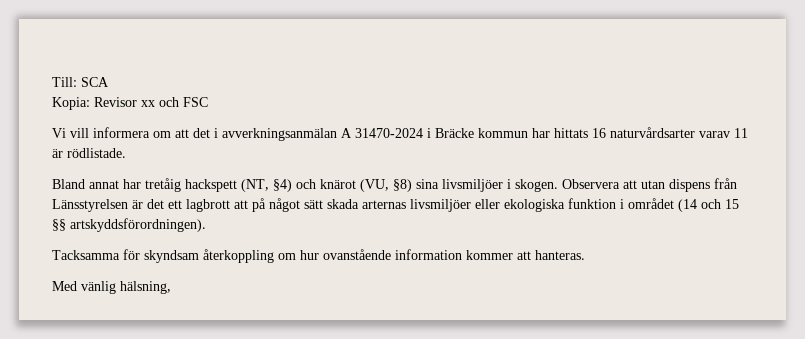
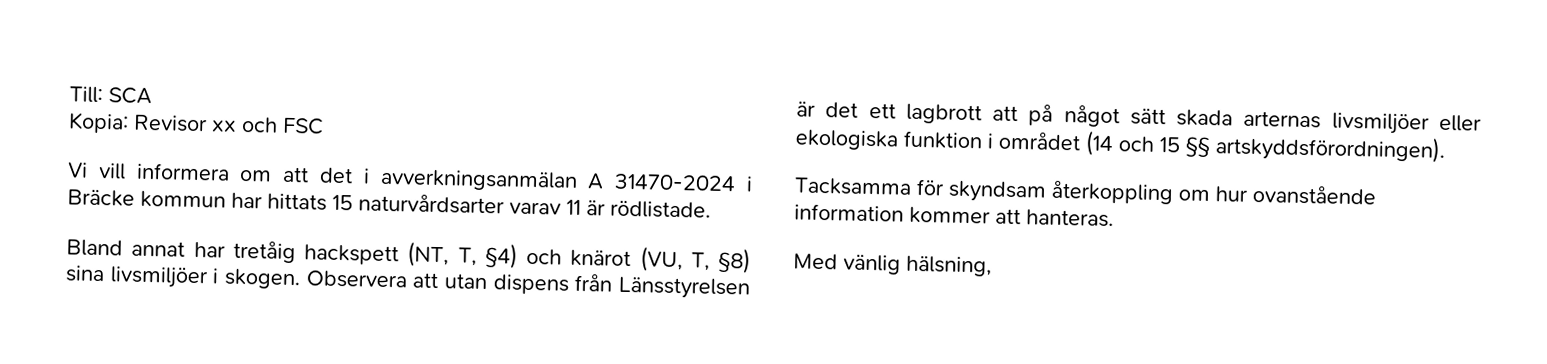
[592,128,606,138] 16 -> [332,194,353,211] 15
(269, 185) none -> [457,247,477,266] T,
(389, 185) none -> [690,252,710,271] T,

